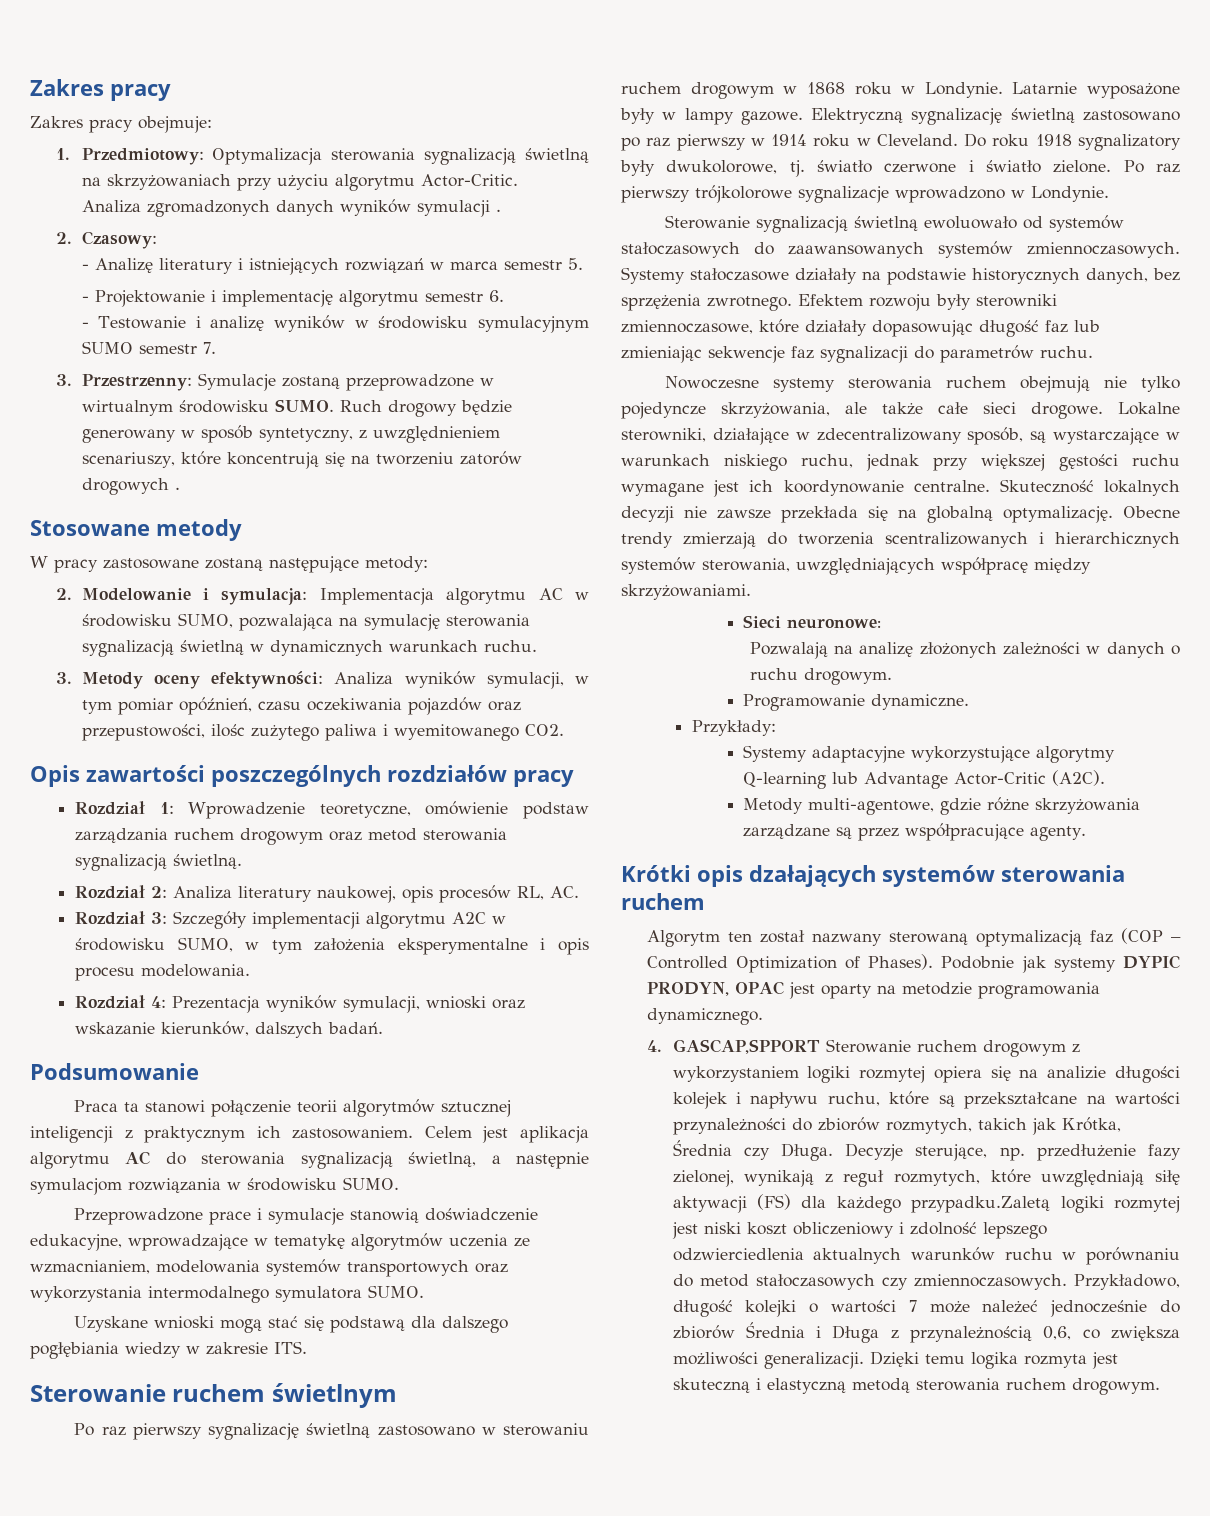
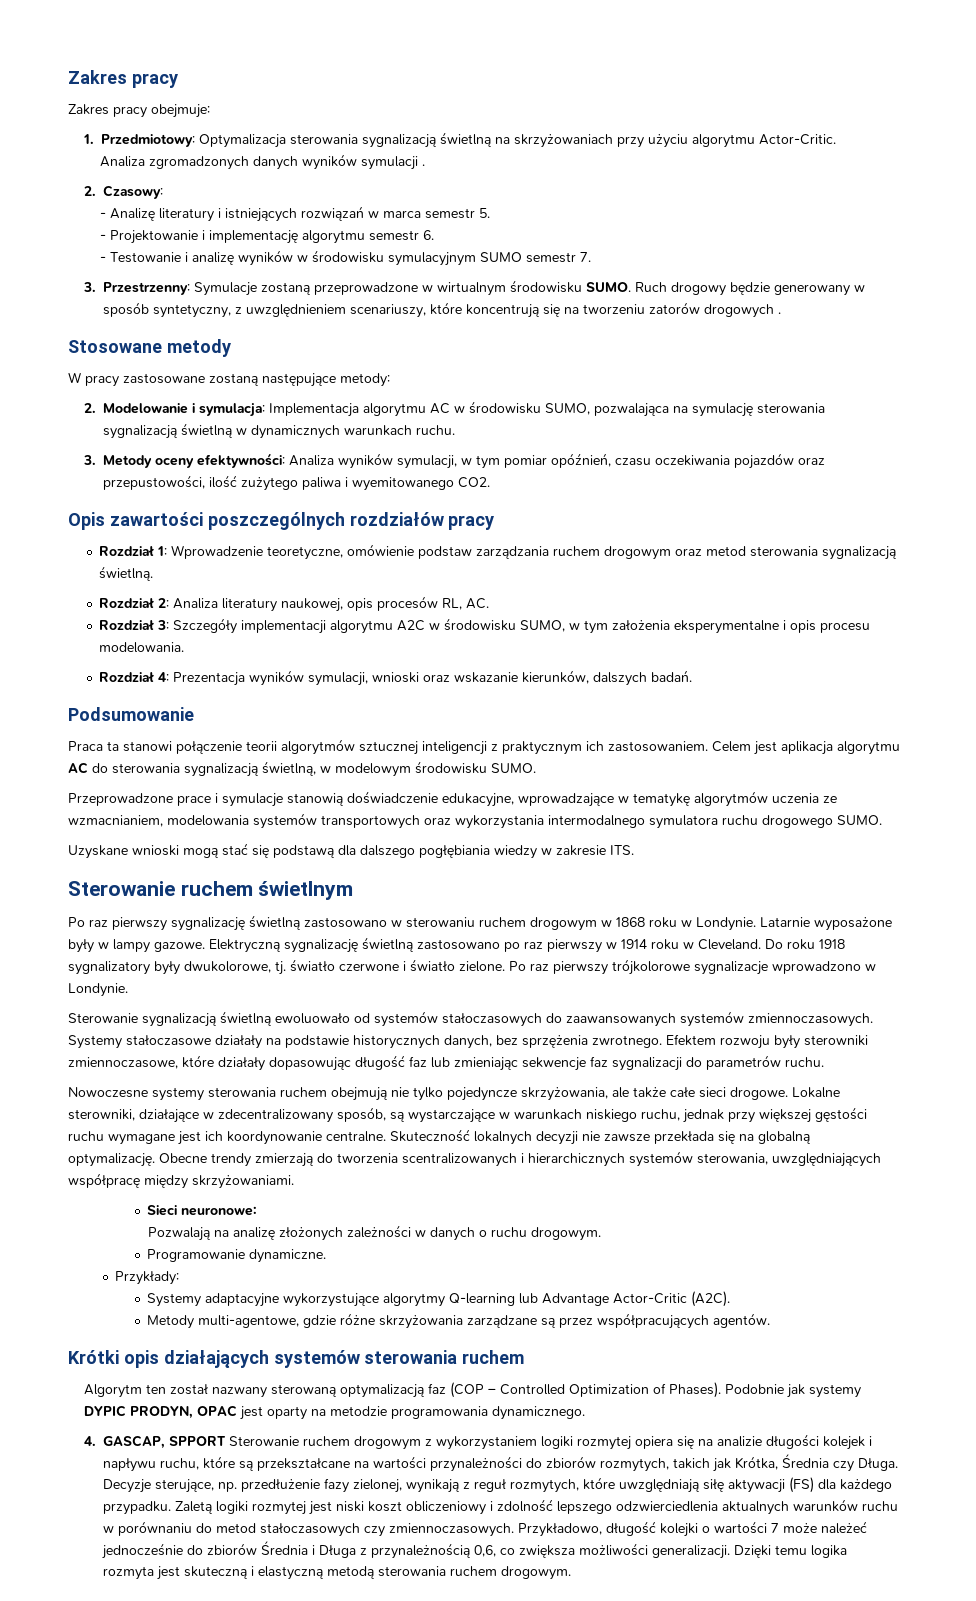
[210,724,245,737] ilośc -> [208,475,237,488] ilość
[491,1152,589,1169] [30,1178,241,1195] a następnie symulacjom rozwiązania w -> [320,763,411,777] w modelowym
(362, 1294) none -> [722,815,833,828] ruchu drogowego
[905,823,1087,841] współpracujące agenty. -> [597,1313,771,1329] współpracujących agentów.
[749,865,876,887] dzałających -> [163,1350,269,1368] działających
[672,1039,821,1054] GASCAP,SPPORT -> [102,1435,226,1449] GASCAP, SPPORT
[911,1196,1051,1213] przypadku.Zaletą -> [102,1501,213,1515] przypadku. Zaletą

